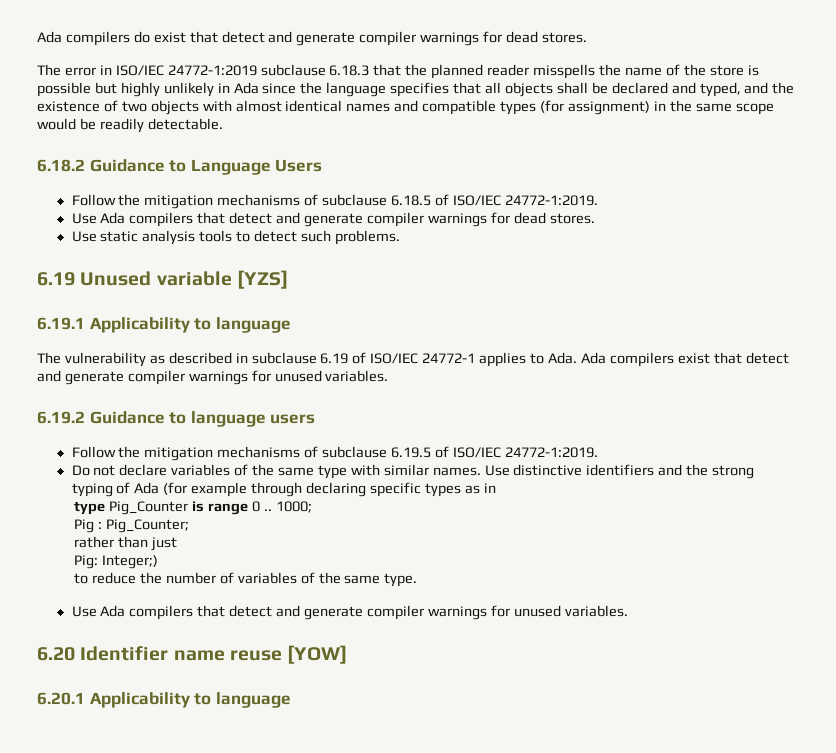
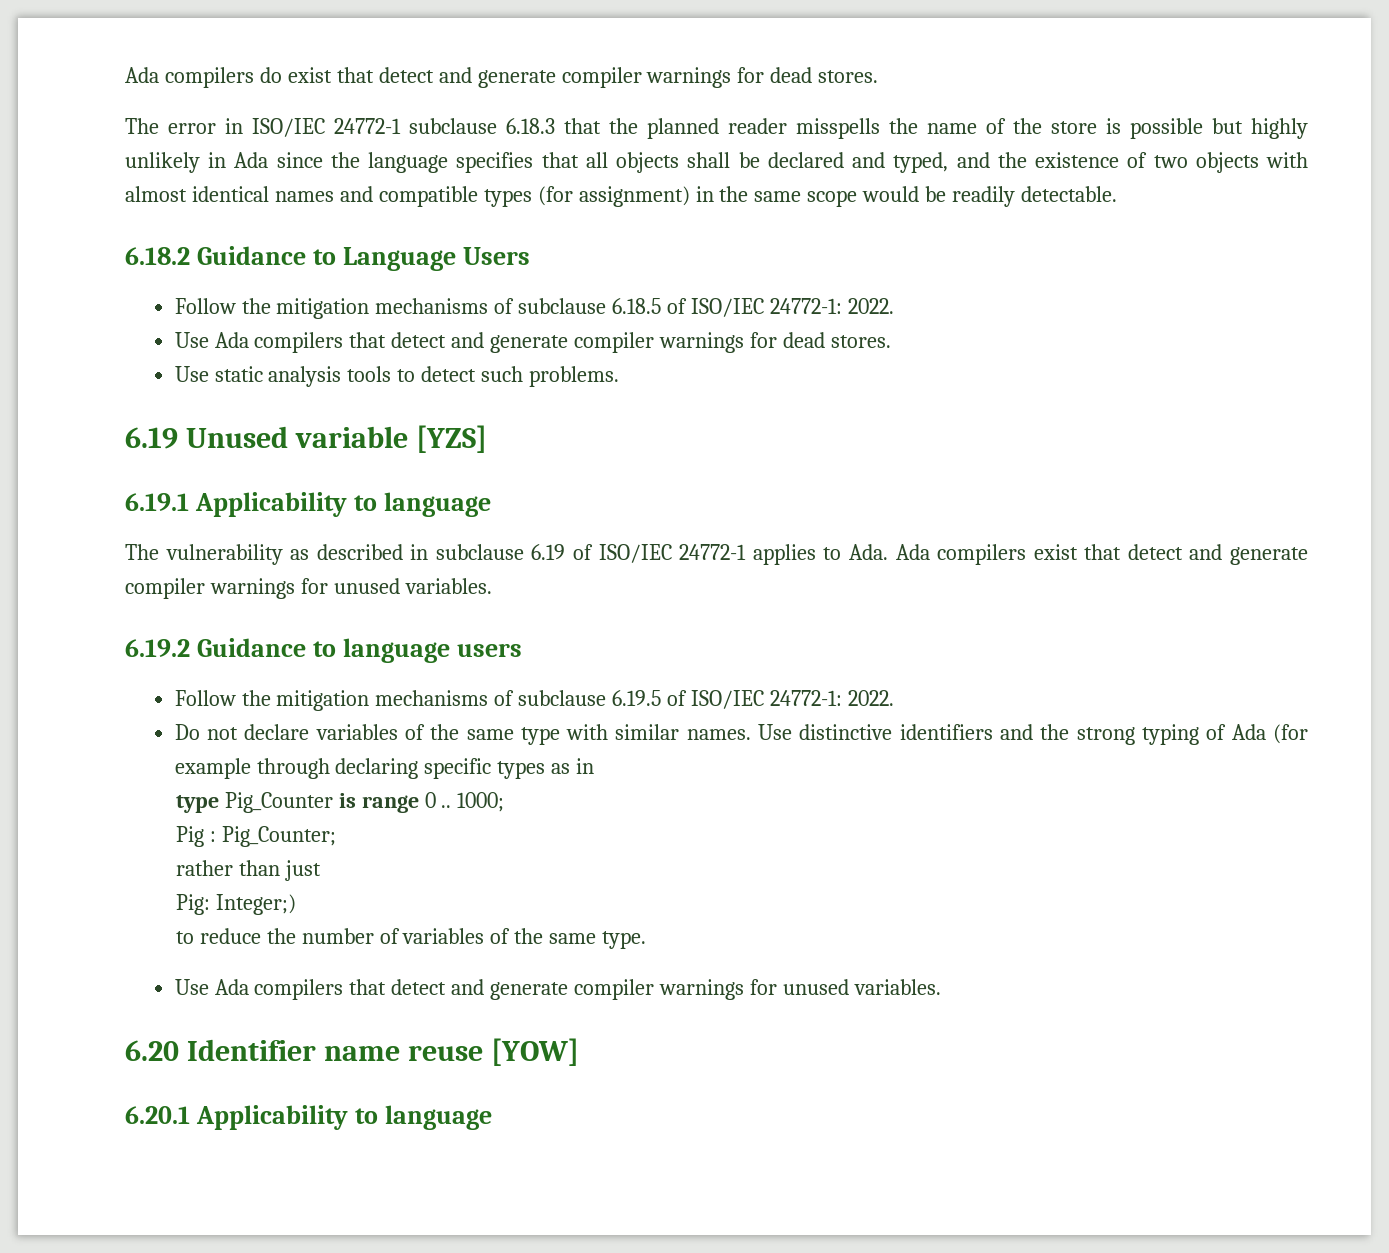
[167,65,257,76] 24772-1:2019 -> [334,118,401,134] 24772-1
[504,195,598,206] 24772-1:2019. -> [770,298,894,314] 24772-1: 2022.
[504,447,598,458] 24772-1:2019. -> [770,690,894,706] 24772-1: 2022.

